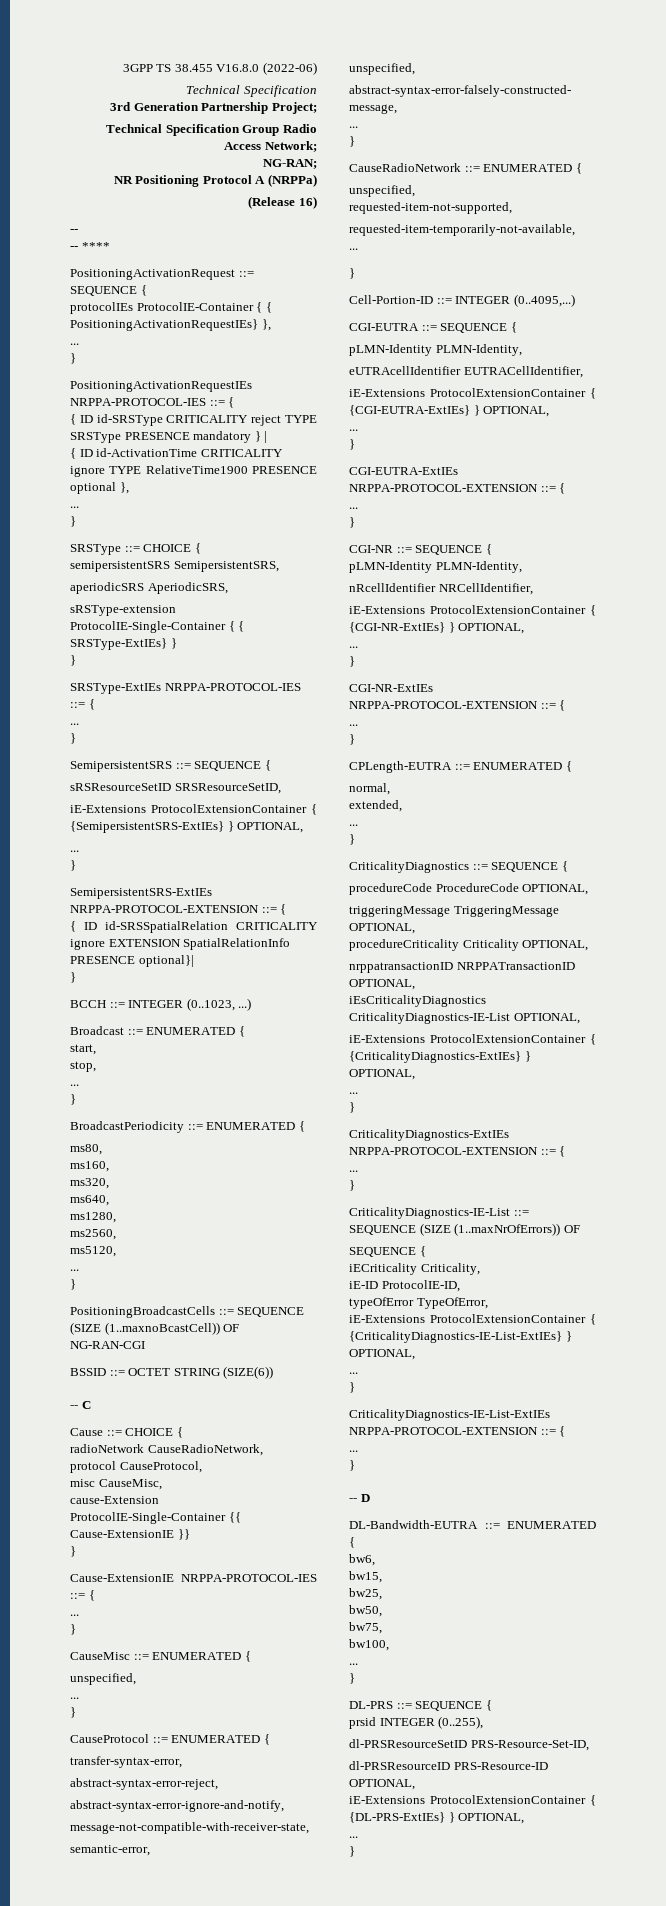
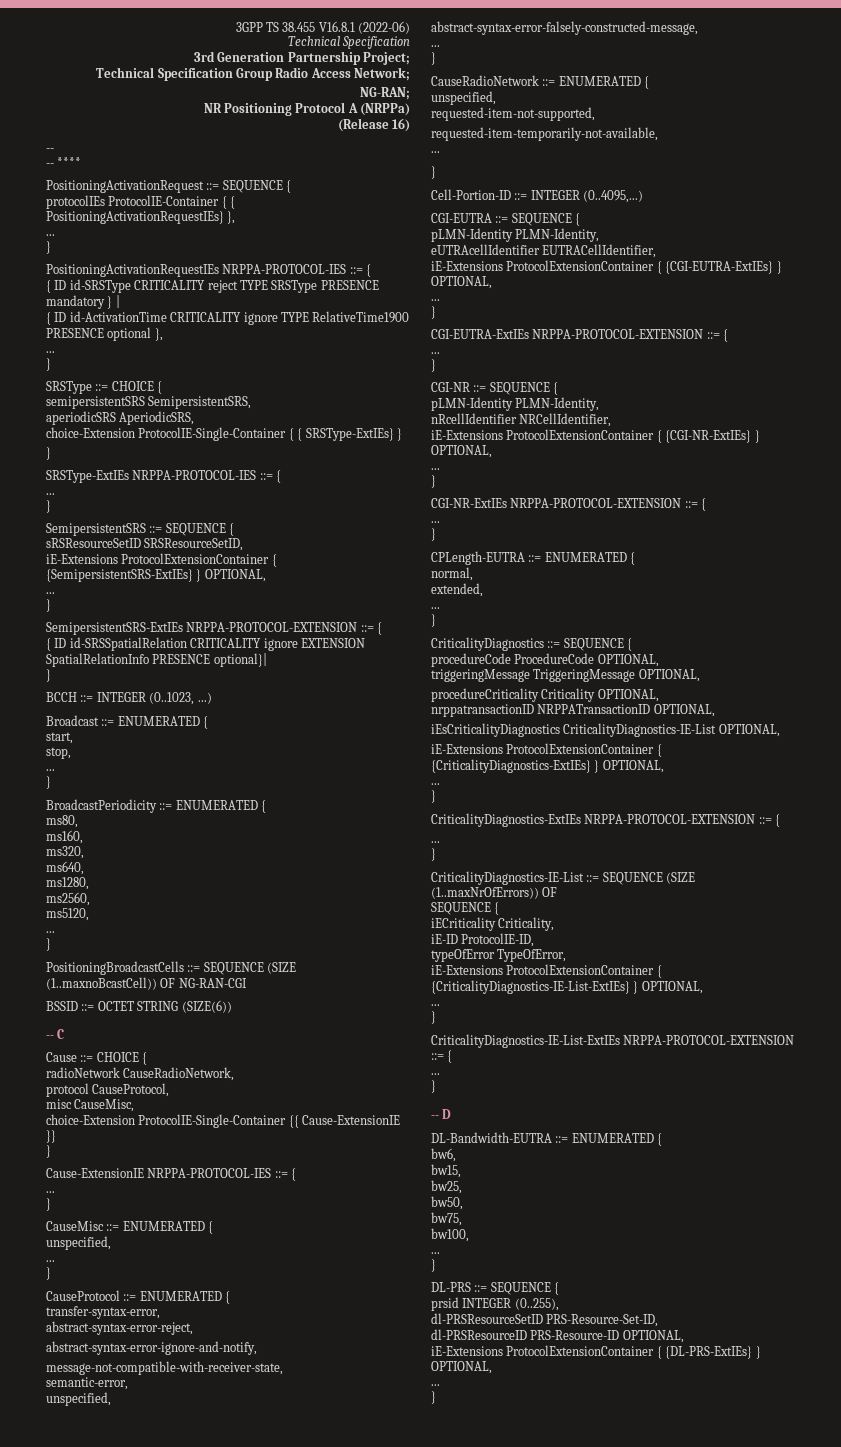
[216,64,260,72] V16.8.0 -> [318,21,355,32] V16.8.1
[70,605,176,616] sRSType-extension -> [46,427,135,438] choice-Extension
[70,1496,159,1504] cause-Extension -> [46,1114,135,1125] choice-Extension

